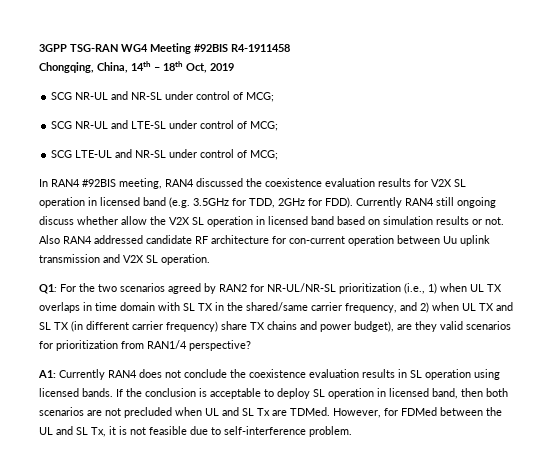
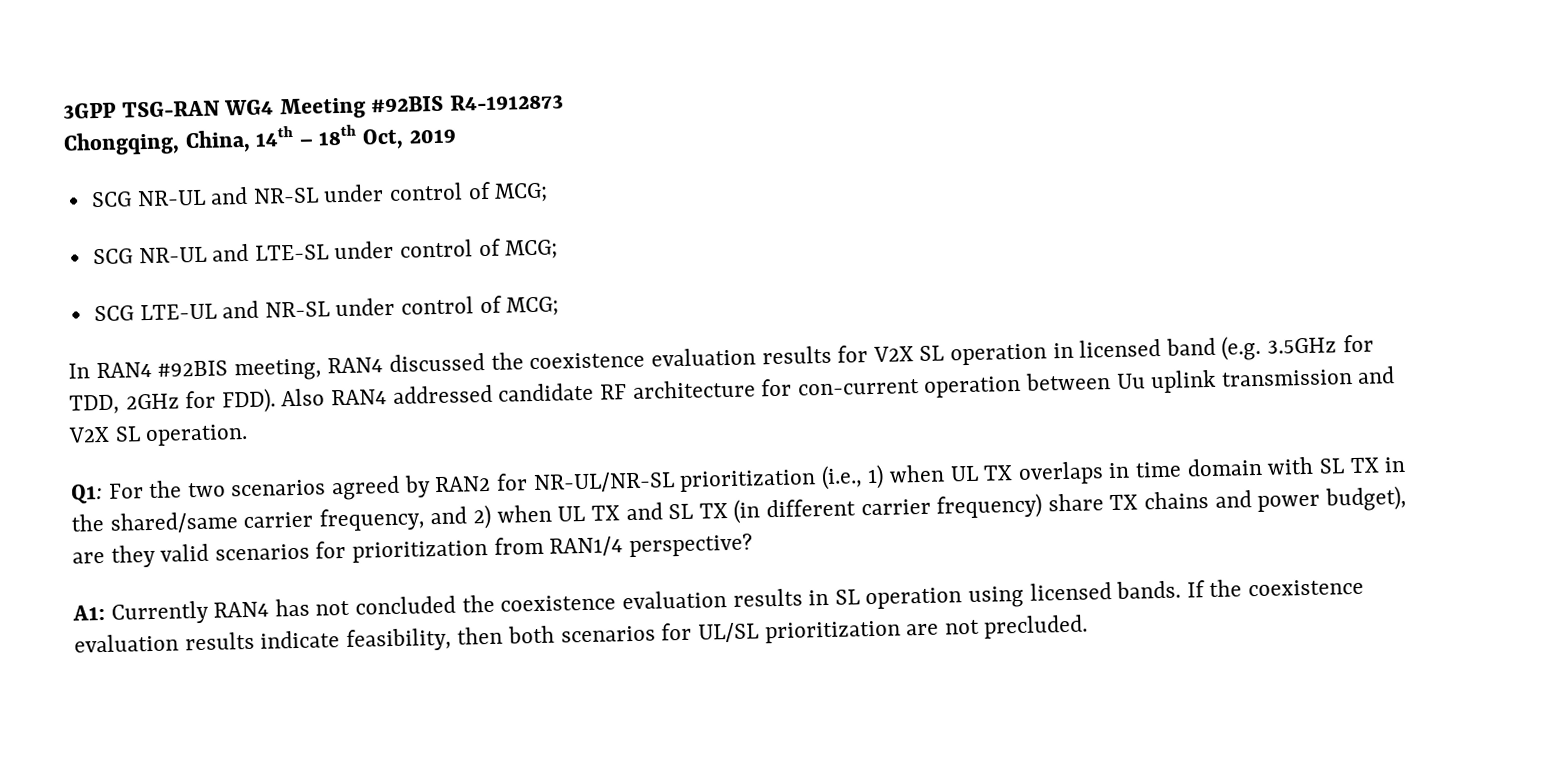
[231,44,290,52] R4-1911458 -> [449,93,565,111] R4-1912873
[356,197,496,208] [39,216,504,227] Currently RAN4 still ongoing discuss whether allow the V2X SL operation in licensed band based on simulation results or not. -> (276, 401) none
[139,369,227,378] does not conclude -> [274,595,457,617] has not concluded
[145,388,508,399] [39,407,502,418] [39,426,352,437] conclusion is acceptable to deploy SL operation in licensed band, then both scenarios are not precluded when UL and SL Tx are TDMed. However, for FDMed between the UL and SL Tx, it is not feasible due to self-interference problem. -> [1248,578,1365,597] [74,614,1089,653] coexistence evaluation results indicate feasibility, then both scenarios for UL/SL prioritization are not precluded.

